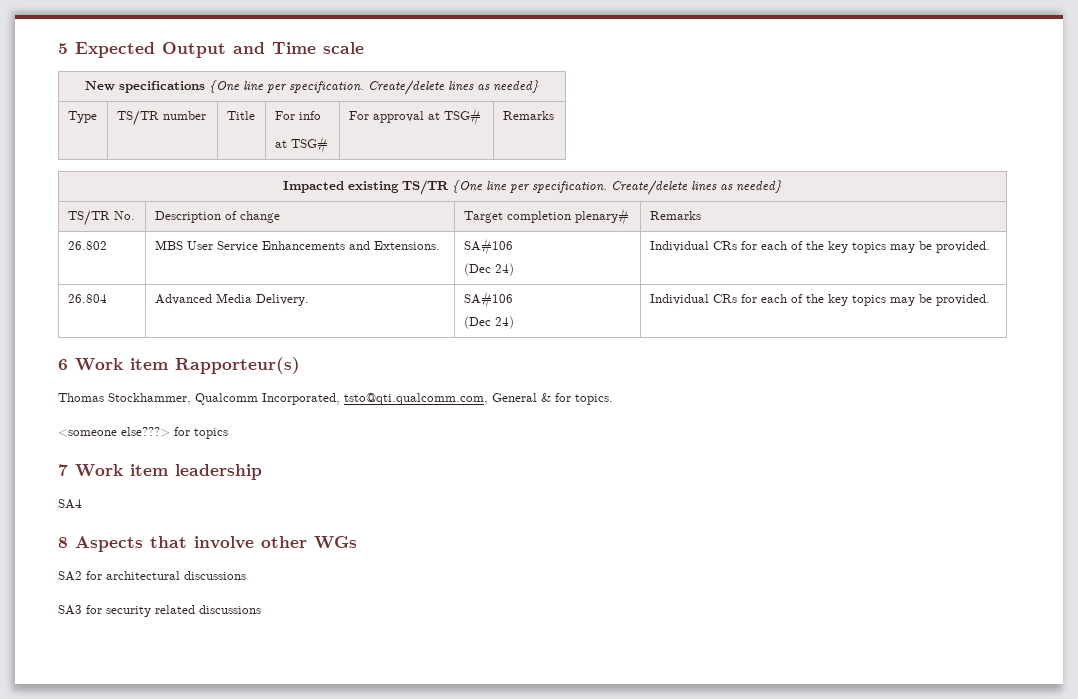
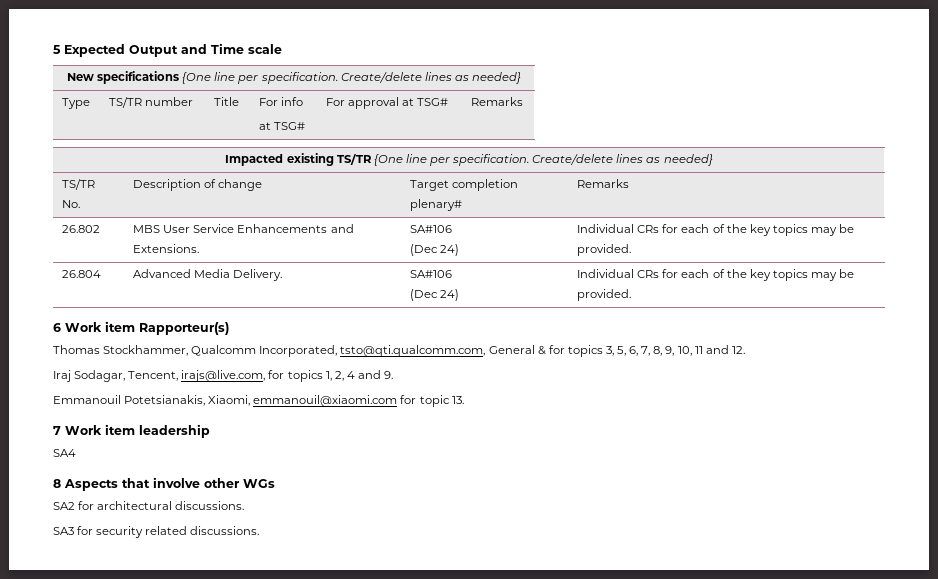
[575,394,613,405] [58,427,228,439] topics. // <someone else???> for topics -> [567,345,745,357] [53,370,394,382] [53,395,464,407] topics 3, 5, 6, 7, 8, 9, 10, 11 and 12. // Iraj Sodagar, Tencent, irajs@live.com, for topics 1, 2, 4 and 9. // Emmanouil Potetsianakis, Xiaomi, emmanouil@xiaomi.com for topic 13.
[184,571,246,580] discussions -> [175,501,245,510] discussions.
[199,605,261,614] discussions -> [190,526,260,535] discussions.

